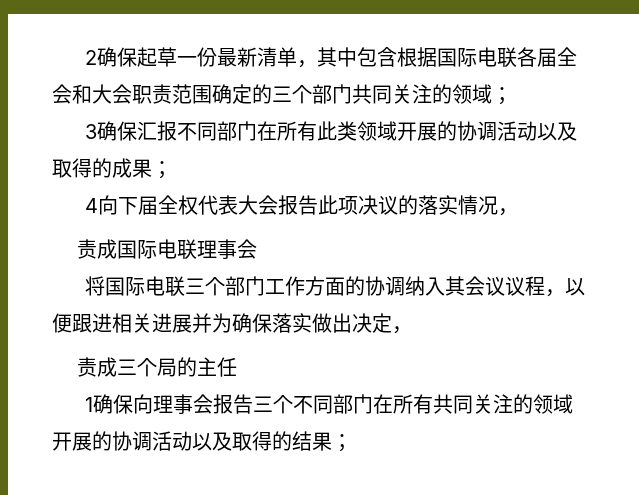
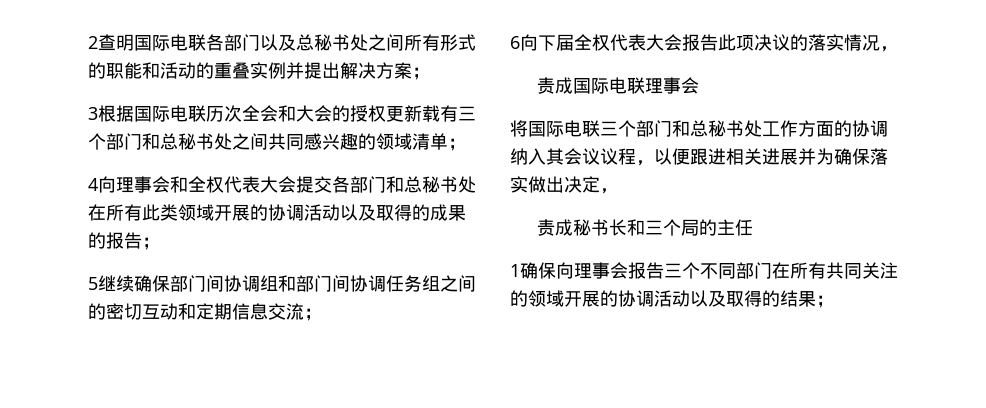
[96,47,397,68] 确保起草一份最新清单，其中包含 -> [98,34,476,51] [88,62,430,80] [88,107,98,120] 查明国际电联各部门以及总秘书处之间所有形式的职能和活动的重叠实例并提出解决方案； // 3
[516,47,557,67] 各届 -> [206,105,242,122] 历次
[132,84,512,105] [84,121,257,141] 职责范围确定的三个部门共同关注的领域； // 3确保汇报不同部门 -> [332,105,476,122] [88,133,466,151] [88,176,476,193] 的授权更新载有三个部门和总秘书处之间共同感兴趣的领域清单； // 4向理事会和全权代表大会提交各部门和总秘书处
[152,161,172,179] [84,198,98,213] ； // 4 -> [88,232,160,250] [88,275,476,292] [88,303,322,321] [510,36,520,49] 的报告； // 5继续确保部门间协调组和部门间协调任务组之间的密切互动和定期信息交流； // 6
(265, 286) none -> [672,120,762,137] 和总秘书处
(117, 367) none -> [572,219,645,236] 秘书长和

